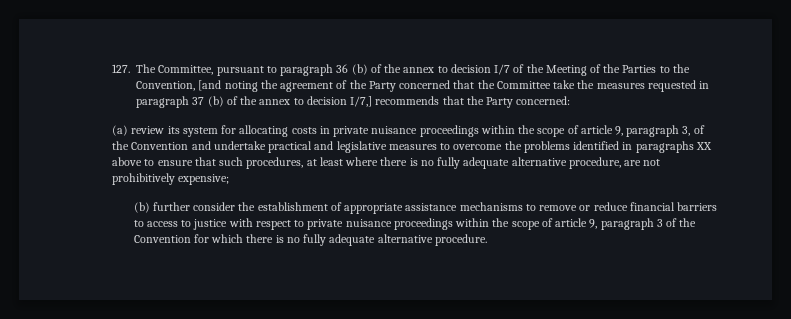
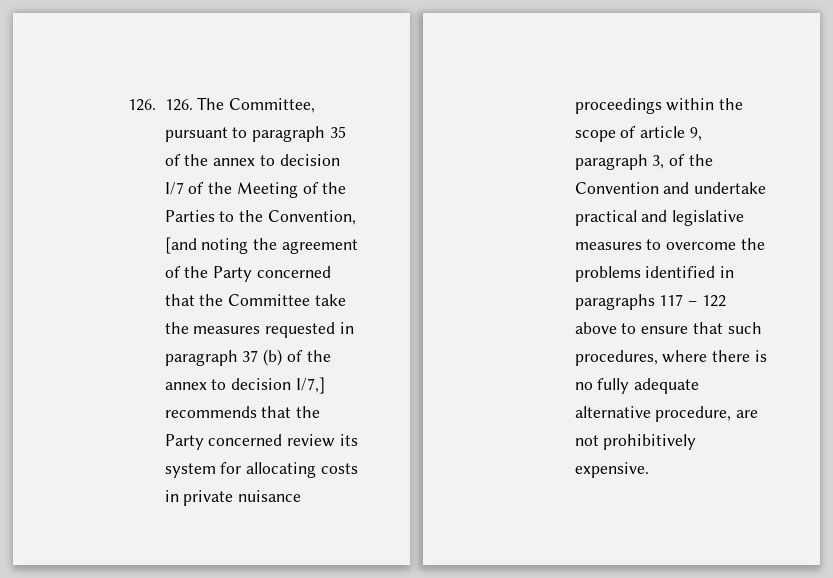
[112,64,131,73] 127. -> [127,99,193,111] 126. 126.
[336,64,368,75] 36 (b) -> [329,126,346,138] 35
[516,96,571,105] [112,125,129,136] concerned: // (a) -> [208,434,283,446] concerned
[695,142,712,150] XX -> [659,294,726,307] 117 – 122
[306,157,343,166] at least -> (658, 358) none
[178,174,230,185] [133,202,718,214] [133,218,697,230] [133,234,487,246] expensive; // (b) further consider the establishment of appropriate assistance mechanisms to remove or reduce financial barriers to access to justice with respect to private nuisance proceedings within the scope of article 9, paragraph 3 of the Convention for which there is no fully adequate alternative procedure. -> [574,462,649,478] expensive.

